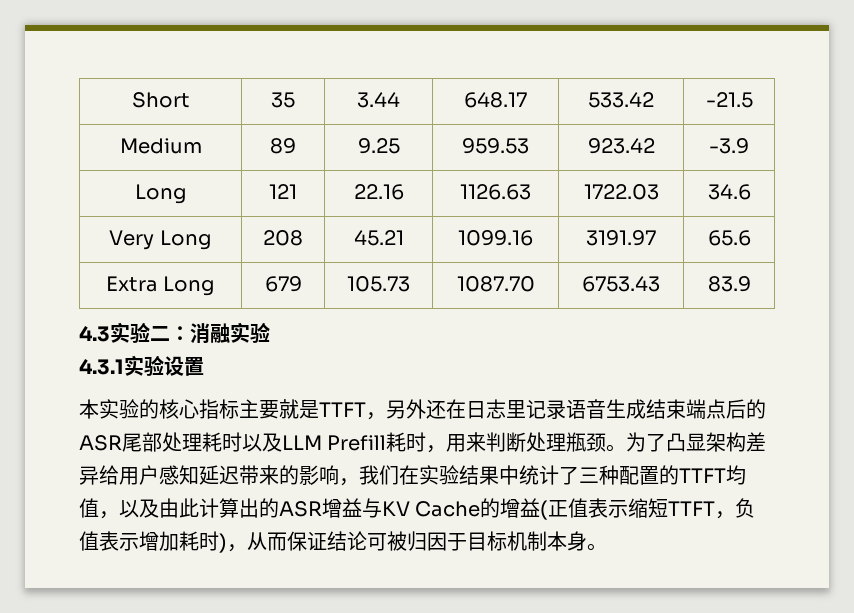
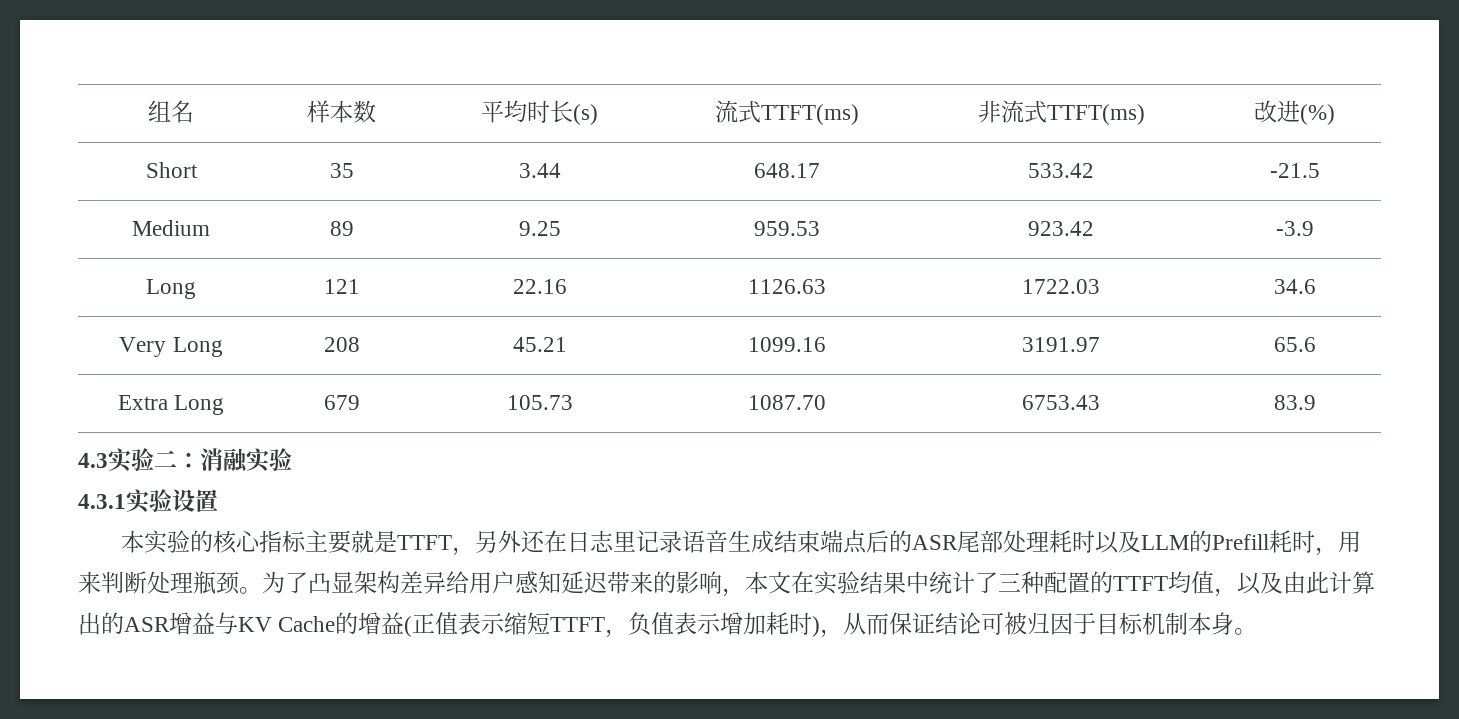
(131, 100) none -> [148,100,194,123] [307,100,376,123] [481,100,598,125] [714,100,859,125] [977,100,1145,125] [1254,100,1335,125] 组名 | 样本数 | 平均时长(s) | 流式TTFT(ms) | 非流式TTFT(ms) | 改进(%) //
(322, 442) none -> [1188,530,1212,553] 的
[359,465,399,485] 我们 -> [745,571,791,594] 本文

